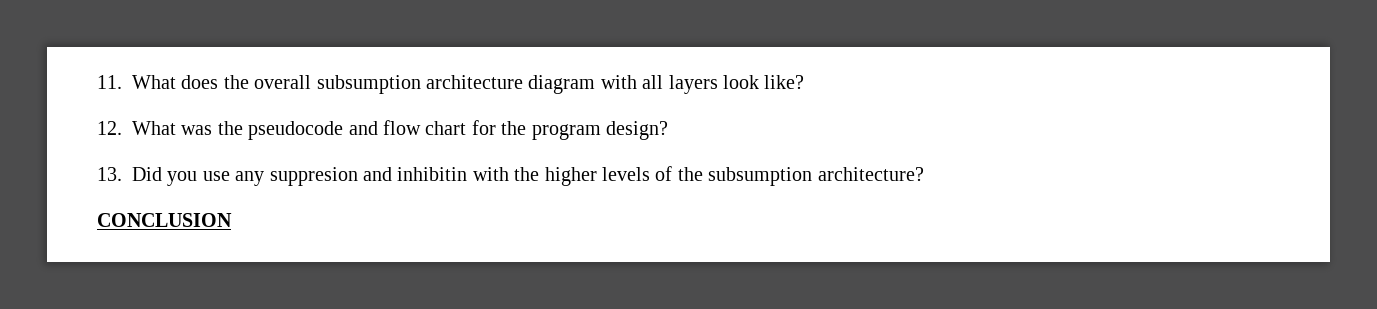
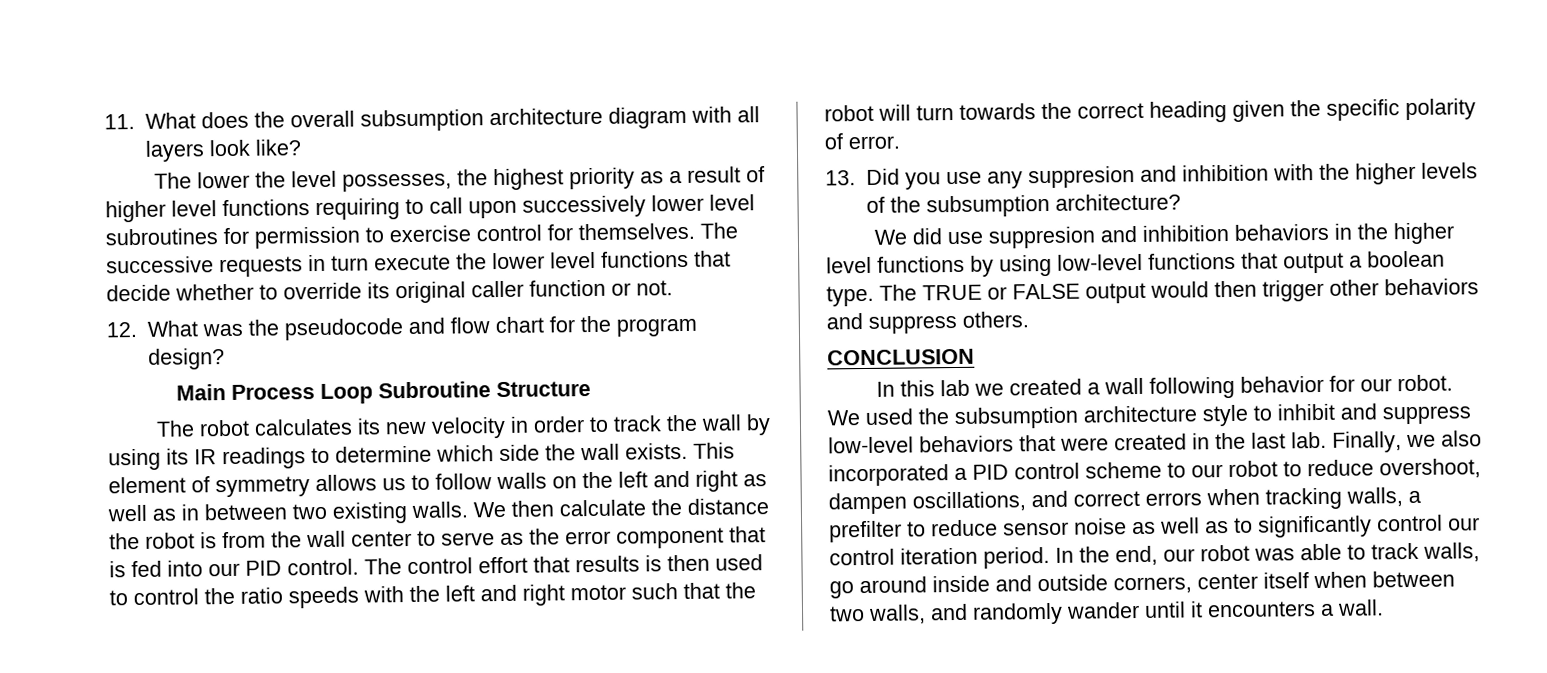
(805, 82) none -> [154,166,766,192] [105,194,755,223] [105,222,738,249] [106,250,731,278] [106,279,673,304] // The lower the level possesses, the highest priority as a result of higher level functions requiring to call upon successively lower level subroutines for permission to exercise control for themselves. The successive requests in turn execute the lower level functions that decide whether to override its original caller function or not.
(668, 130) none -> [175,381,591,404] [156,414,772,439] [108,442,735,471] [108,470,767,498] [107,498,769,524] [109,526,766,550] [109,554,763,578] [109,582,756,609] [824,98,1476,123] [824,133,900,150] // Main Process Loop Subroutine Structure // The robot calculates its new velocity in order to track the wall by using its IR readings to determine which side the wall exists. This element of symmetry allows us to follow walls on the left and right as well as in between two existing walls. We then calculate the distance the robot is from the wall center to serve as the error component that is fed into our PID control. The control effort that results is then used to control the ratio speeds with the left and right motor such that the robot will turn towards the correct heading given the specific polarity of error.
[397,167,468,181] inhibitin -> [1181,164,1269,182] inhibition
[97,213,232,227] CONCLUSION -> [874,222,1456,249] [826,250,1445,277] [826,278,1479,307] [826,311,1029,334] [827,348,975,366] [876,374,1454,399] [827,403,1471,430] [828,430,1482,454] [828,458,1481,487] [828,487,1421,515] [829,514,1480,543] [829,542,1480,569] [829,570,1455,599] [829,599,1384,625] We did use suppresion and inhibition behaviors in the higher level functions by using low-level functions that output a boolean type. The TRUE or FALSE output would then trigger other behaviors and suppress others. // CONCLUSION // In this lab we created a wall following behavior for our robot. We used the subsumption architecture style to inhibit and suppress low-level behaviors that were created in the last lab. Finally, we also incorporated a PID control scheme to our robot to reduce overshoot, dampen oscillations, and correct errors when tracking walls, a prefilter to reduce sensor noise as well as to significantly control our control iteration period. In the end, our robot was able to track walls, go around inside and outside corners, center itself when between two walls, and randomly wander until it encounters a wall.

